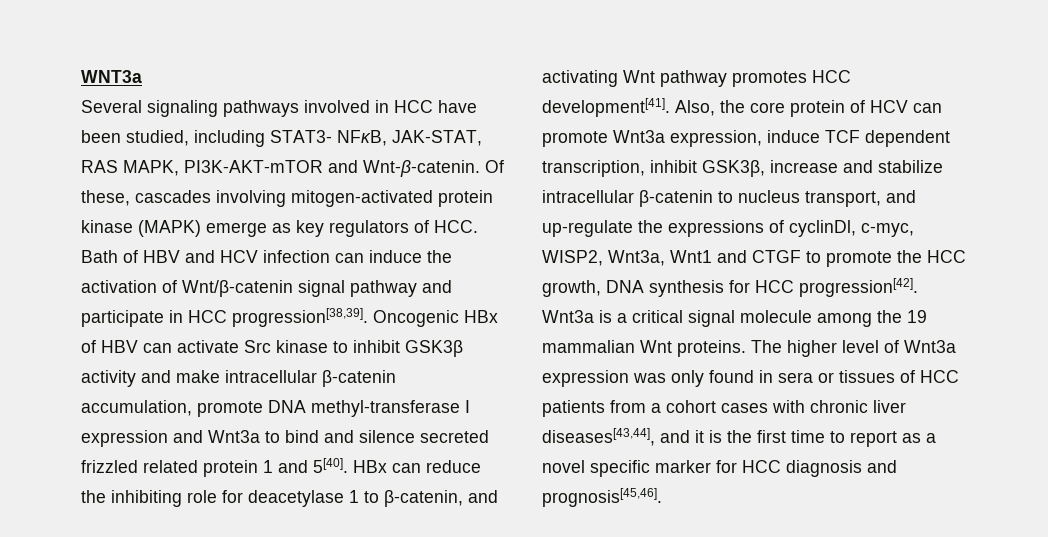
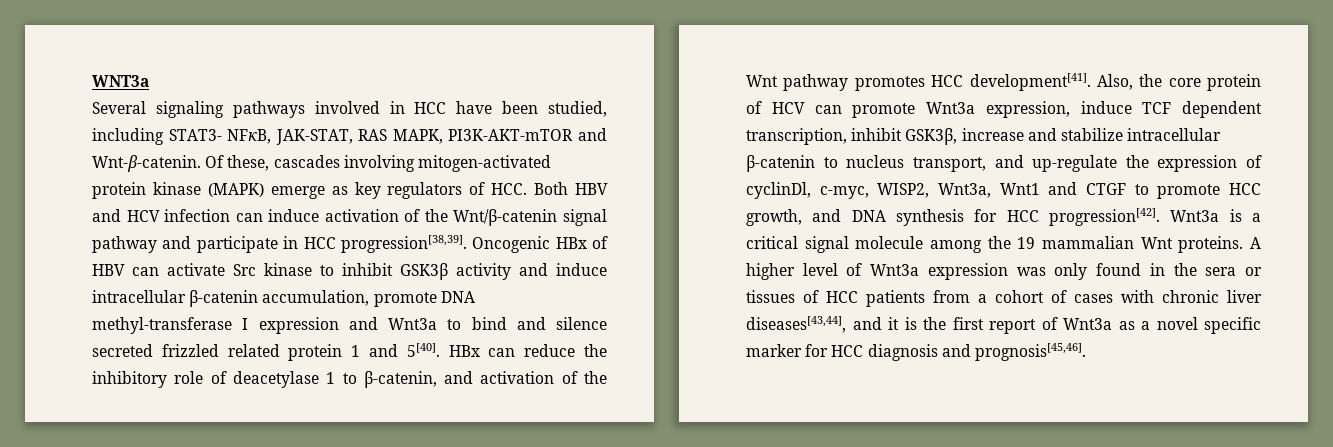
[81,250,138,263] Bath of -> [534,182,569,195] Both
[427,250,452,263] [81,280,177,293] the activation of -> [324,209,448,222] activation of the
[176,370,220,383] make -> [556,263,607,276] induce
[111,490,243,507] inhibiting role for -> [92,371,227,388] inhibitory role of
[542,70,618,87] activating -> [480,371,607,384] activation of the
[668,220,764,237] expressions -> [1157,155,1238,172] expression
[897,250,922,263] the -> (1221, 191) none
(601, 288) none -> [812,209,842,222] and
[751,340,782,353] The -> [1250,237,1261,249] A
(773, 376) none -> [1173,263,1197,276] the
(716, 406) none -> [1051,290,1067,303] of
[791,430,897,447] time to report -> [989,317,1112,334] report of Wnt3a

